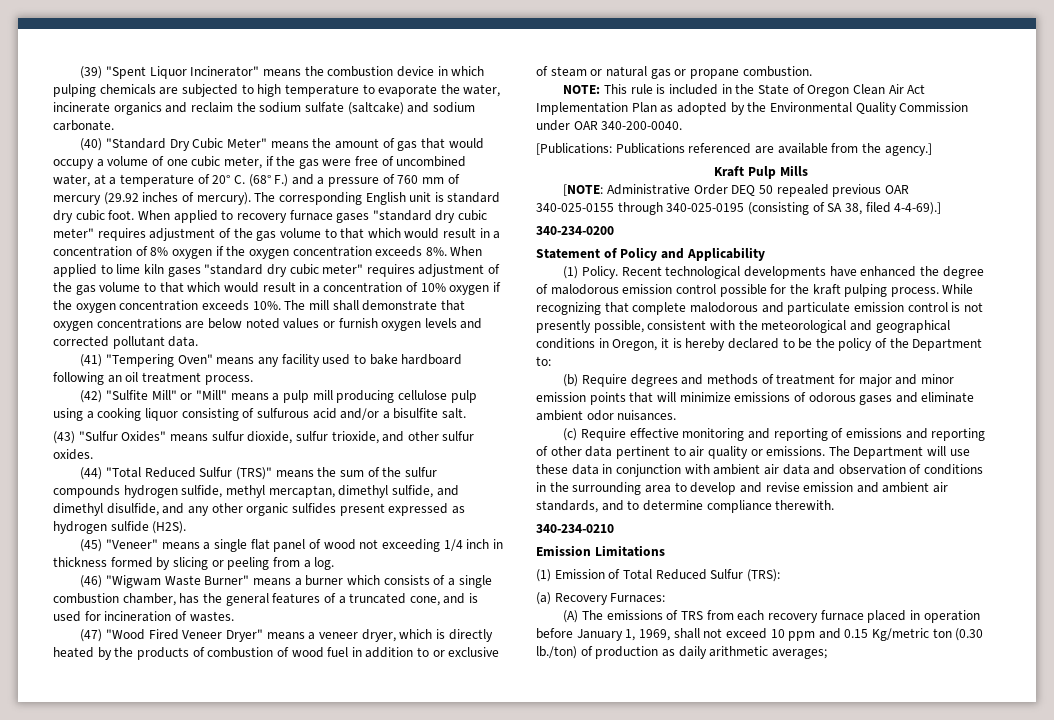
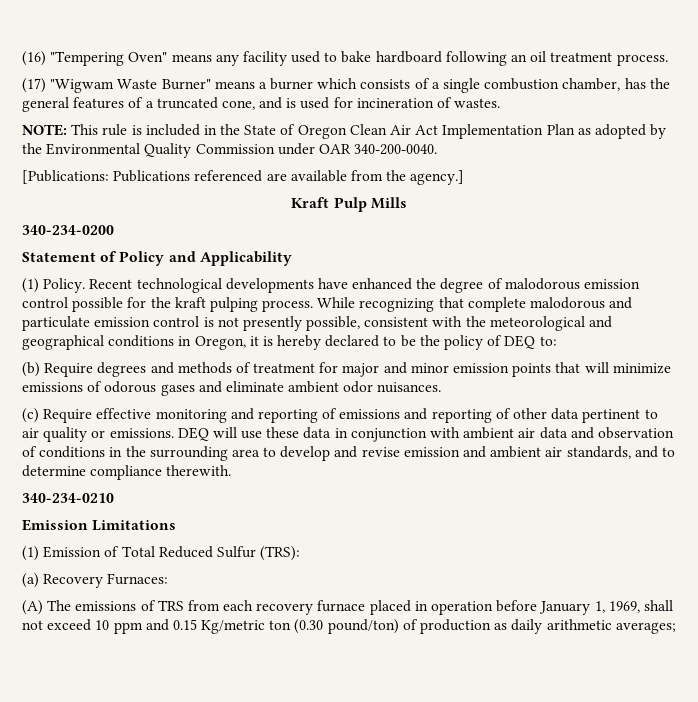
[80,66,485,79] [53,84,501,97] [53,102,475,115] [53,120,114,131] [80,138,484,151] [53,156,467,169] [53,174,460,187] [53,192,501,205] [53,210,488,223] [53,228,501,241] [53,246,483,259] [53,264,501,277] [53,282,502,295] [53,300,465,313] [53,318,483,331] [53,336,199,349] [80,354,103,367] (39) "Spent Liquor Incinerator" means the combustion device in which pulping chemicals are subjected to high temperature to evaporate the water, incinerate organics and reclaim the sodium sulfate (saltcake) and sodium carbonate. // (40) "Standard Dry Cubic Meter" means the amount of gas that would occupy a volume of one cubic meter, if the gas were free of uncombined water, at a temperature of 20° C. (68° F.) and a pressure of 760 mm of mercury (29.92 inches of mercury). The corresponding English unit is standard dry cubic foot. When applied to recovery furnace gases "standard dry cubic meter" requires adjustment of the gas volume to that which would result in a concentration of 8% oxygen if the oxygen concentration exceeds 8%. When applied to lime kiln gases "standard dry cubic meter" requires adjustment of the gas volume to that which would result in a concentration of 10% oxygen if the oxygen concentration exceeds 10%. The mill shall demonstrate that oxygen concentrations are below noted values or furnish oxygen levels and corrected pollutant data. // (41) -> [22,51,46,66] (16)
[80,390,477,403] [53,408,467,421] [53,431,475,444] [53,449,93,460] [80,467,437,480] [53,485,459,498] [53,503,465,516] [53,521,187,534] [80,539,503,552] [53,557,335,570] [80,575,103,588] (42) "Sulfite Mill" or "Mill" means a pulp mill producing cellulose pulp using a cooking liquor consisting of sulfurous acid and/or a bisulfite salt. // (43) "Sulfur Oxides" means sulfur dioxide, sulfur trioxide, and other sulfur oxides. // (44) "Total Reduced Sulfur (TRS)" means the sum of the sulfur compounds hydrogen sulfide, methyl mercaptan, dimethyl sulfide, and dimethyl disulfide, and any other organic sulfides present expressed as hydrogen sulfide (H2S). // (45) "Veneer" means a single flat panel of wood not exceeding 1/4 inch in thickness formed by slicing or peeling from a log. // (46) -> [22,78,46,93] (17)
[80,629,493,642] [53,647,500,660] [536,66,812,79] // (47) "Wood Fired Veneer Dryer" means a veneer dryer, which is directly heated by the products of combustion of wood fuel in addition to or exclusive of steam or natural gas or propane combustion. -> (501, 103) none
[563,184,909,197] [536,202,942,215] // [NOTE: Administrative Order DEQ 50 repealed previous OAR 340-025-0155 through 340-025-0195 (consisting of SA 38, filed 4-4-69).] -> (407, 203) none
[889,338,983,351] the Department -> [504,335,536,349] DEQ
[828,446,924,459] The Department -> [177,427,209,441] DEQ
[536,646,577,659] lb./ton) -> [327,619,399,634] pound/ton)

